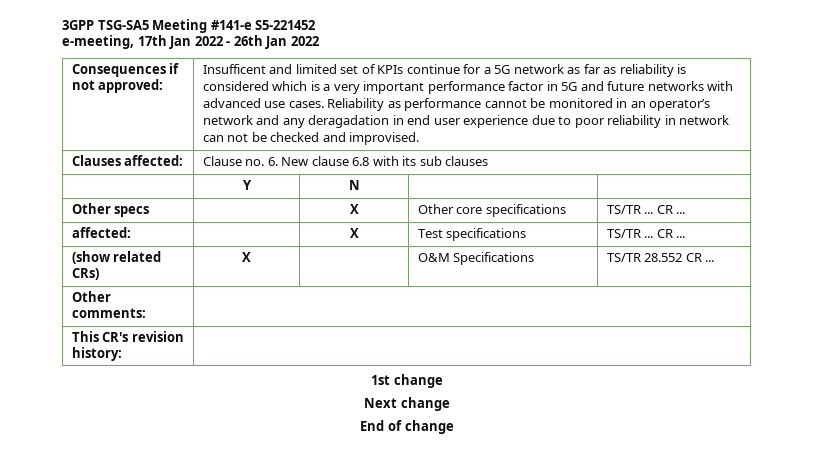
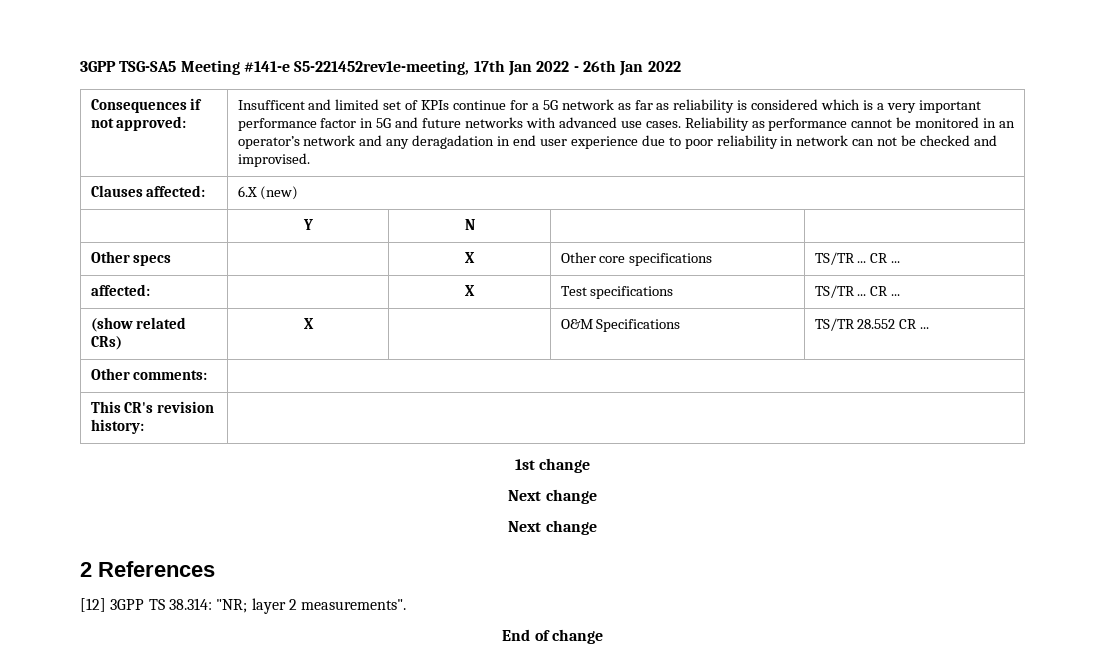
[255,20,316,30] [62,35,134,49] S5-221452 // e-meeting, -> [294,60,470,75] S5-221452rev1e-meeting,
[202,156,489,166] Clause no. 6. New clause 6.8 with its sub clauses -> [237,186,299,200] 6.X (new)
(450, 404) none -> [508,520,597,535] [80,561,215,577] [80,598,407,614] // Next change // 2 References // [12] 3GPP TS 38.314: "NR; layer 2 measurements".

